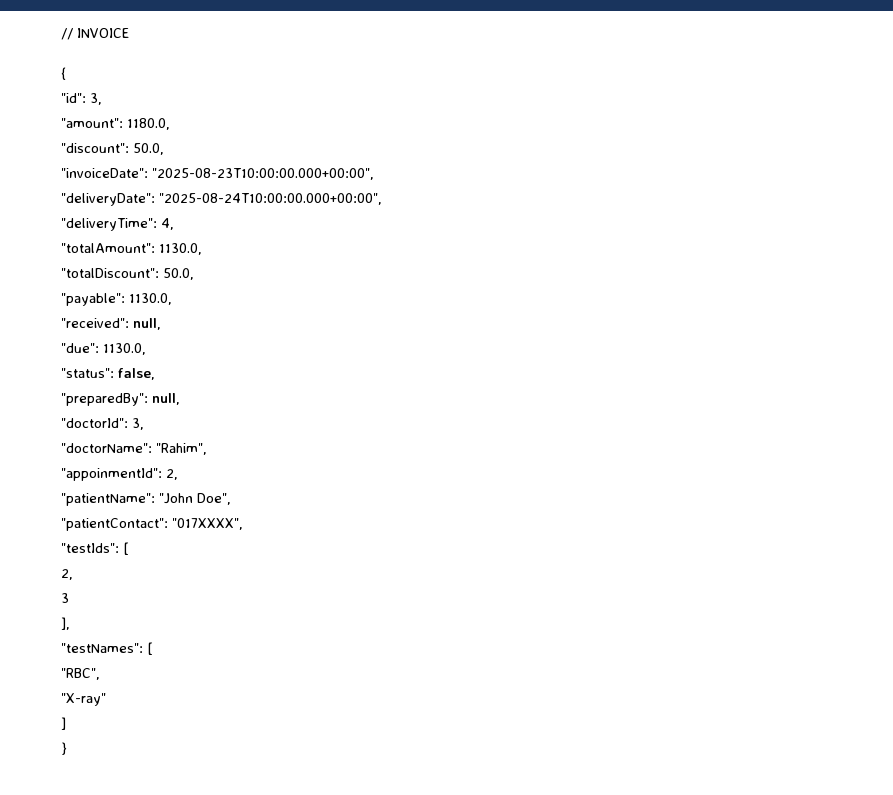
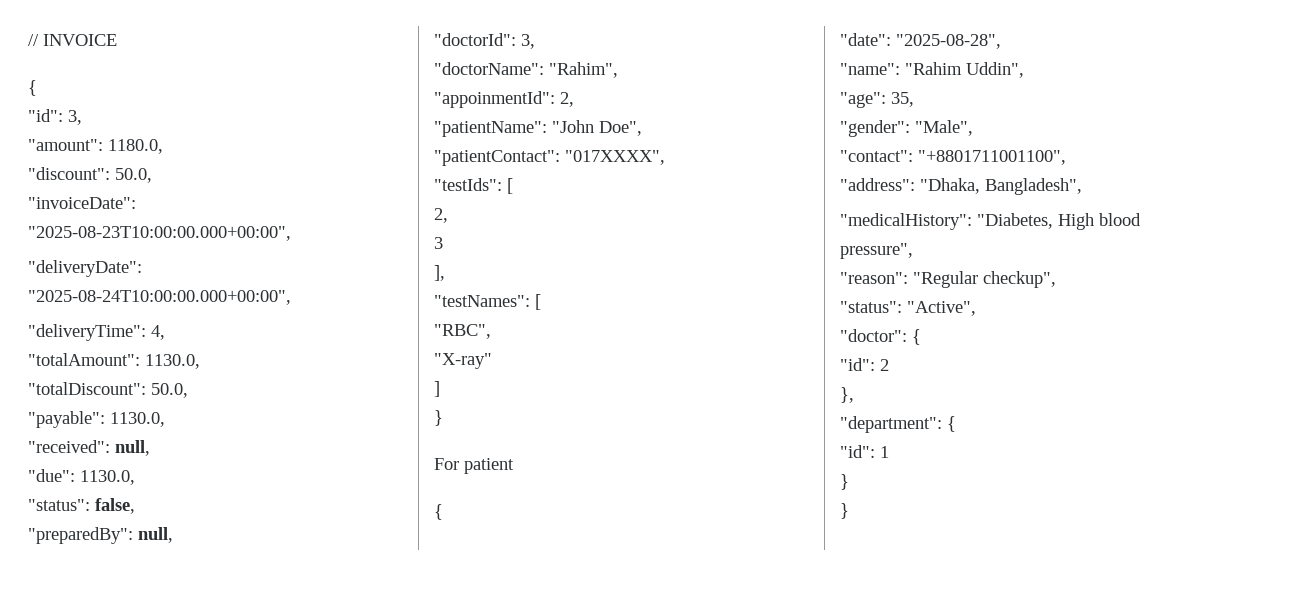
(67, 748) none -> [434,458,514,474] [434,504,443,520] [840,33,1001,49] [840,62,1024,78] [840,92,914,108] [840,120,973,137] [840,150,1066,165] [840,178,1082,195] [840,213,1141,230] [840,243,913,259] [840,271,1056,288] [840,301,976,316] [840,329,921,345] [840,358,889,371] [840,387,854,403] [840,416,956,433] [840,445,889,458] [840,474,849,490] [840,503,849,519] // For patient // { // "date": "2025-08-28", // "name": "Rahim Uddin", // "age": 35, // "gender": "Male", // "contact": "+8801711001100", // "address": "Dhaka, Bangladesh", // "medicalHistory": "Diabetes, High blood pressure", // "reason": "Regular checkup", // "status": "Active", // "doctor": { // "id": 2 // }, // "department": { // "id": 1 // } // }

